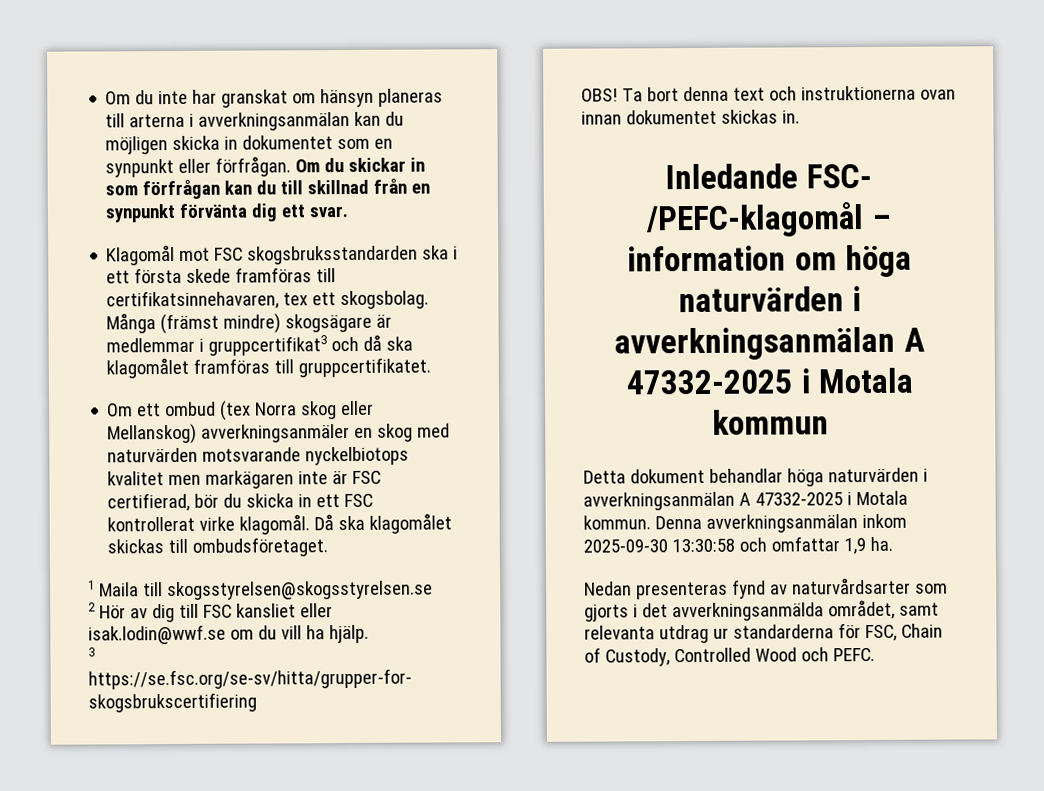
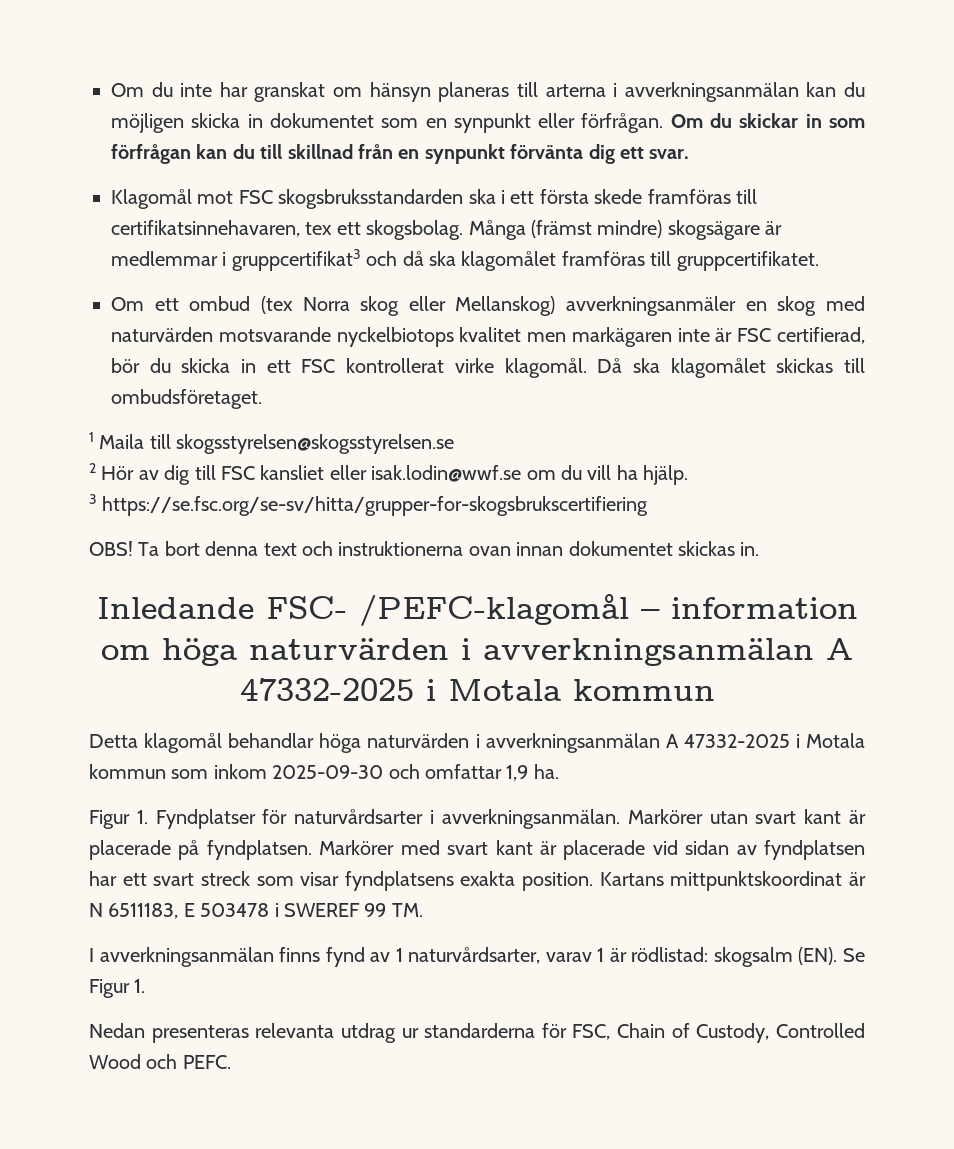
[629,468,705,484] dokument -> [144,733,223,753] klagomål
[583,514,858,533] kommun. Denna avverkningsanmälan -> [89,764,209,779] kommun som
[671,538,735,553] 13:30:58 -> (384, 772) none
[584,577,948,600] [584,599,939,622] Nedan presenteras fynd av naturvårdsarter som gjorts i det avverkningsanmälda området, samt -> [89,809,867,829] [89,840,865,860] [89,871,866,891] [89,903,423,919] [89,947,866,967] [89,979,146,998] [89,1023,249,1043] Figur 1. Fyndplatser för naturvårdsarter i avverkningsanmälan. Markörer utan svart kant är placerade på fyndplatsen. Markörer med svart kant är placerade vid sidan av fyndplatsen har ett svart streck som visar fyndplatsens exakta position. Kartans mittpunktskoordinat är N 6511183, E 503478 i SWEREF 99 TM. // I avverkningsanmälan finns fynd av 1 naturvårdsarter, varav 1 är rödlistad: skogsalm (EN). Se Figur 1. // Nedan presenteras

